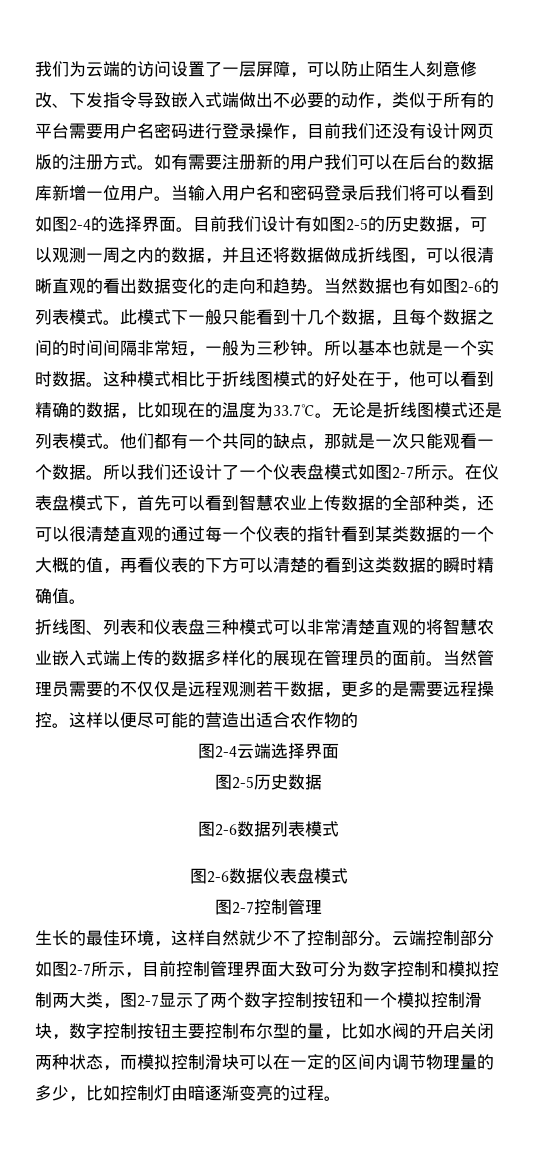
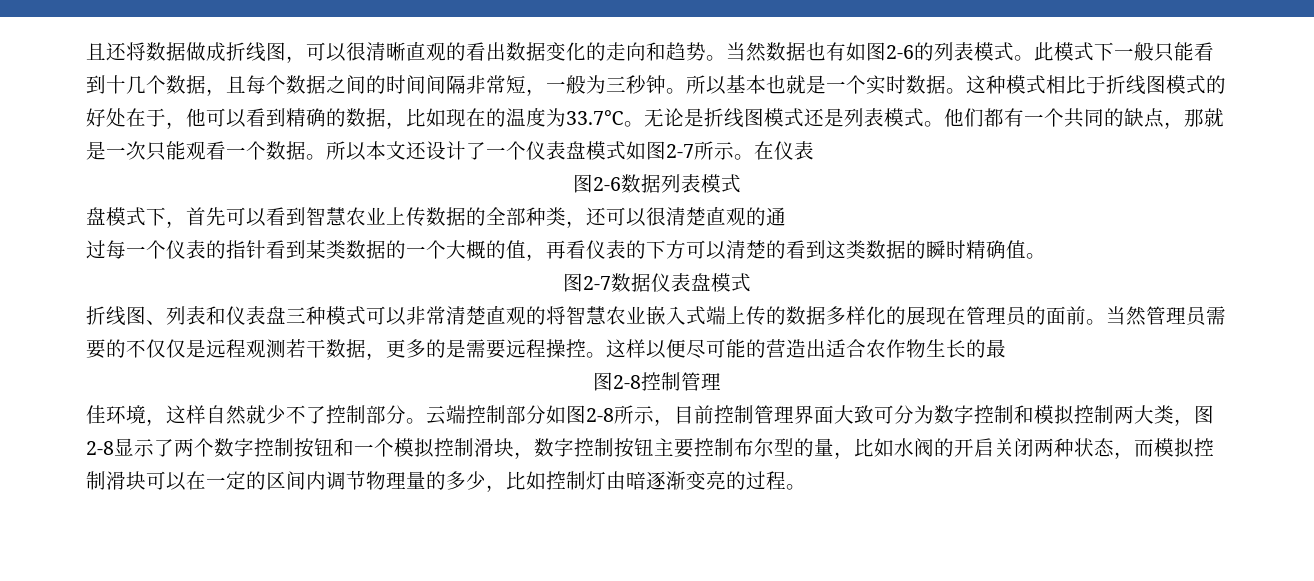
[35,61,477,78] [35,92,494,109] [35,123,494,140] [35,154,494,170] [35,185,494,201] [35,216,487,233] [35,247,239,264] 我们为云端的访问设置了一层屏障，可以防止陌生人刻意修改、下发指令导致嵌入式端做出不必要的动作，类似于所有的平台需要用户名密码进行登录操作，目前我们还没有设计网页版的注册方式。如有需要注册新的用户我们可以在后台的数据库新增一位用户。当输入用户名和密码登录后我们将可以看到如图2-4的选择界面。目前我们设计有如图2-5的历史数据，可以观测一周之内的数据，并 -> (86, 51) none
[137,464,171,480] 我们 -> [366,141,406,160] 本文
(52, 503) none -> [573,174,741,193] // 图2-6数据列表模式 //
(188, 534) none -> (786, 216) //
(86, 601) none -> [563,273,751,292] // 图2-7数据仪表盘模式
[341,712,358,728] [198,743,339,759] [215,774,322,790] [198,821,339,837] [189,868,348,884] [215,899,254,915] 的 // 图2-4云端选择界面 // 图2-5历史数据 // 图2-6数据列表模式 // 图2-6数据仪表盘模式 // 图2-7 -> [926,339,1006,358] [593,372,641,391] 生长的最 // 图2-8
[35,930,103,946] 生长的最 -> (721, 381) none
[69,963,91,976] 2-7 -> [586,408,614,422] 2-8
[137,994,159,1007] 2-7 -> [86,441,114,455] 2-8

